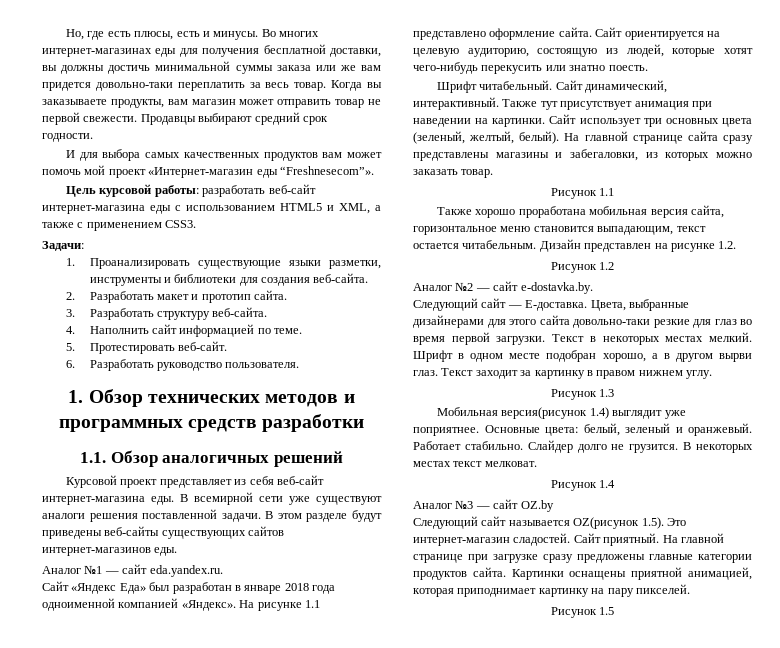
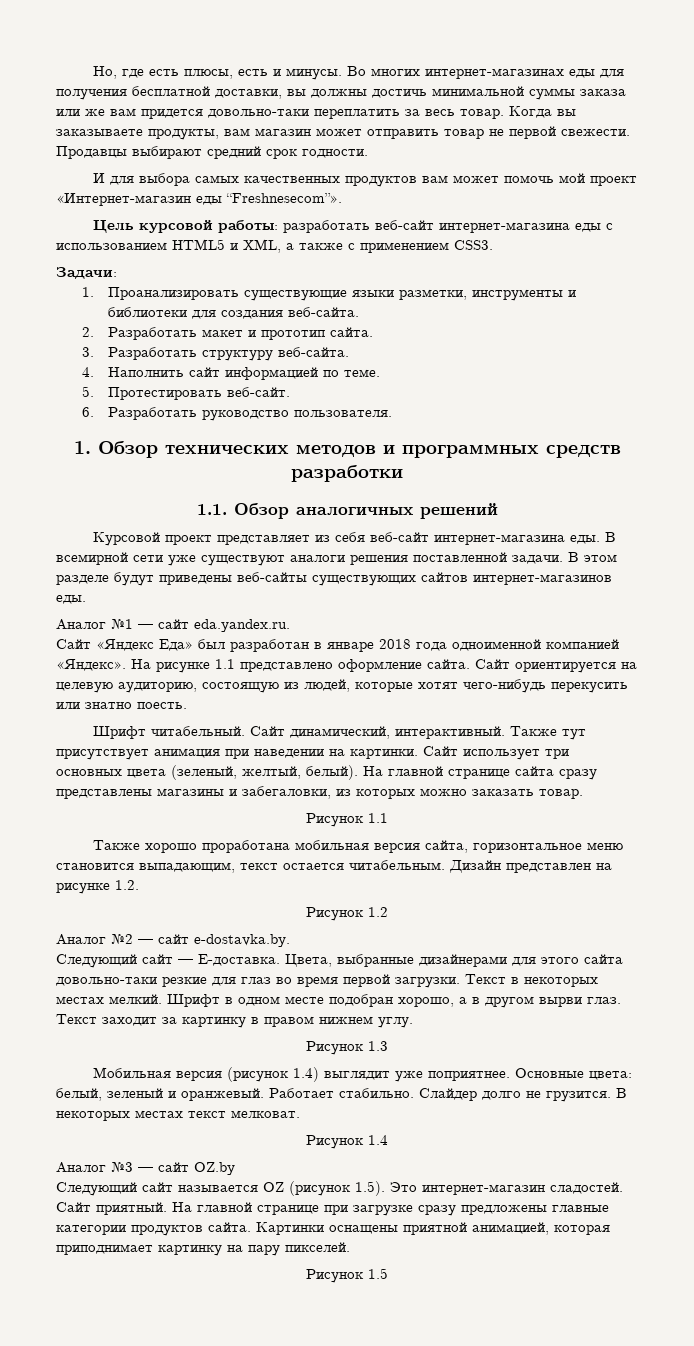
[501,407,588,419] версия(рисунок -> [176,1067,290,1082] версия (рисунок
[573,517,640,529] OZ(рисунок -> [263,1181,351,1196] OZ (рисунок

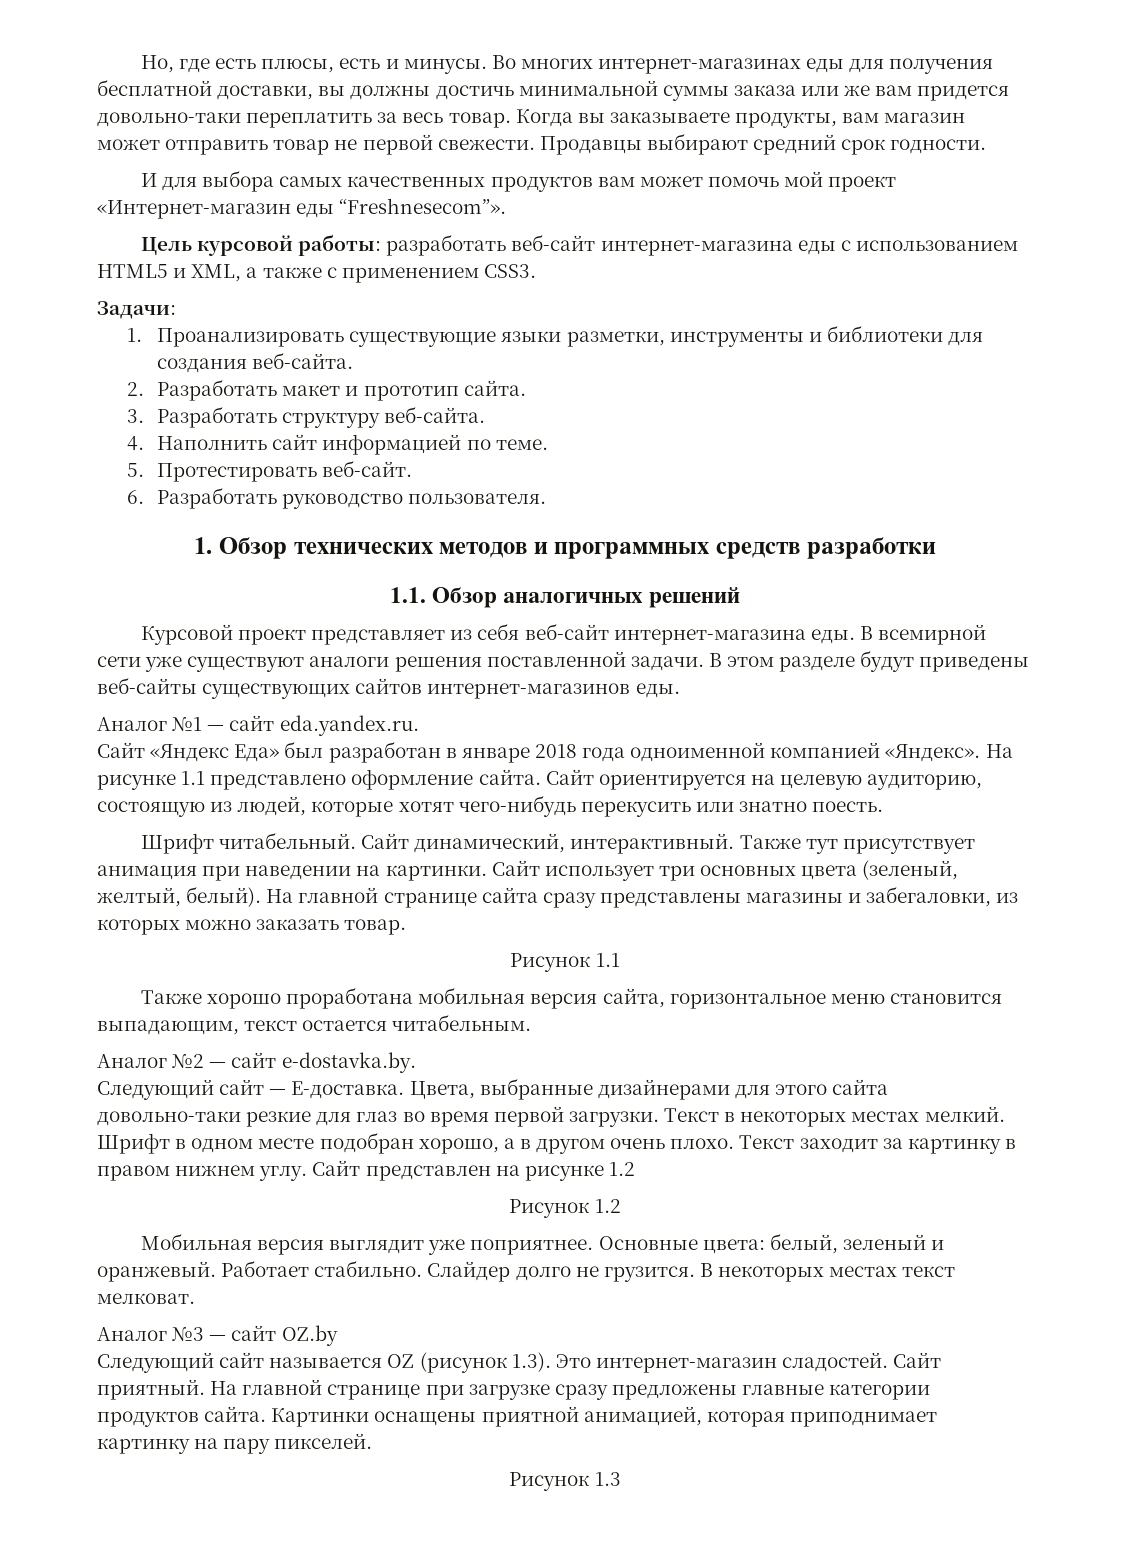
[449,860,612,873] [56,880,139,894] [306,907,388,921] Дизайн представлен на рисунке 1.2. // Рисунок 1.2 -> (532, 1022) none
[539,997,621,1007] вырви глаз. -> [610,1138,735,1149] очень плохо.
[306,1041,388,1055] // Рисунок 1.3 -> [312,1160,635,1181] [509,1199,621,1218] Сайт представлен на рисунке 1.2 // Рисунок 1.2
[227,1067,320,1082] (рисунок 1.4) -> (325, 1247) none
[306,1135,388,1149] // Рисунок 1.4 -> (195, 1298) none
[355,1181,385,1196] 1.5). -> [511,1352,551,1372] 1.3).
[368,1268,388,1279] 1.5 -> [594,1472,621,1486] 1.3

